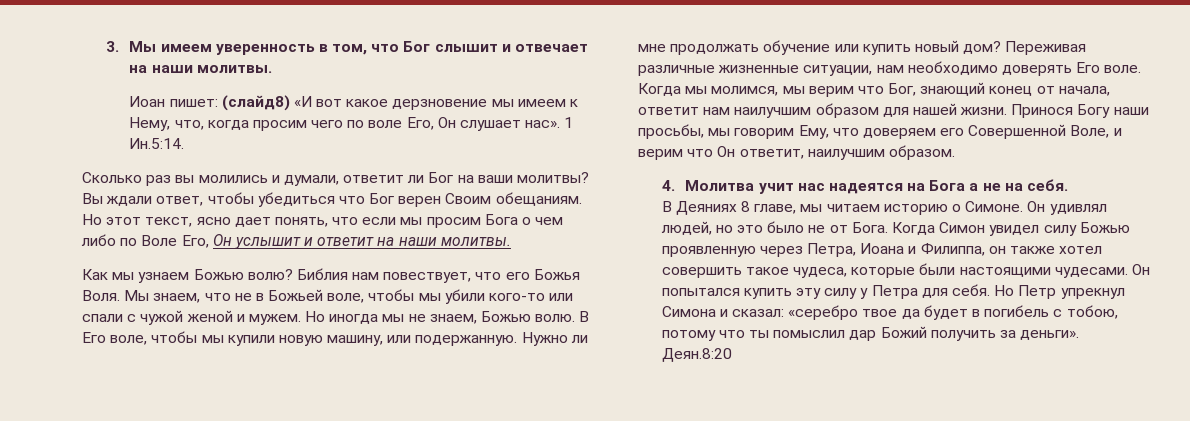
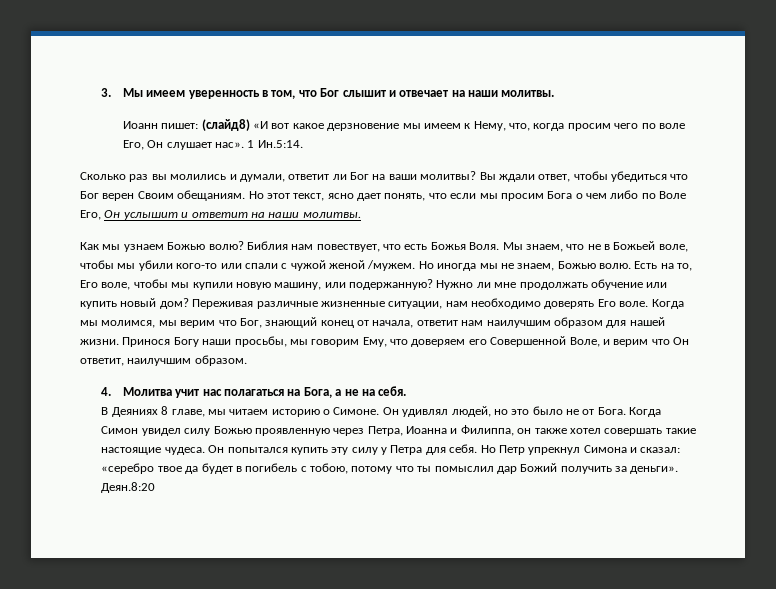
[129,96,166,107] Иоан -> [122,121,158,129] Иоанн
[505,272,530,280] его -> [404,244,428,250] есть
[236,314,301,325] и мужем. -> [367,260,416,271] /мужем.
[579,311,590,322] В -> [634,261,693,271] Есть на то,
[415,335,518,346] подержанную. -> [349,279,433,290] подержанную?
[828,180,966,194] надеятся на Бога -> [224,387,332,398] полагаться на Бога,
[860,243,905,254] Иоана -> [406,426,448,434] Иоанна
[661,263,1128,278] совершить такое чудеса, которые были настоящими чудесами. -> [604,428,696,436] [101,447,205,455] совершать такие настоящие чудеса.

